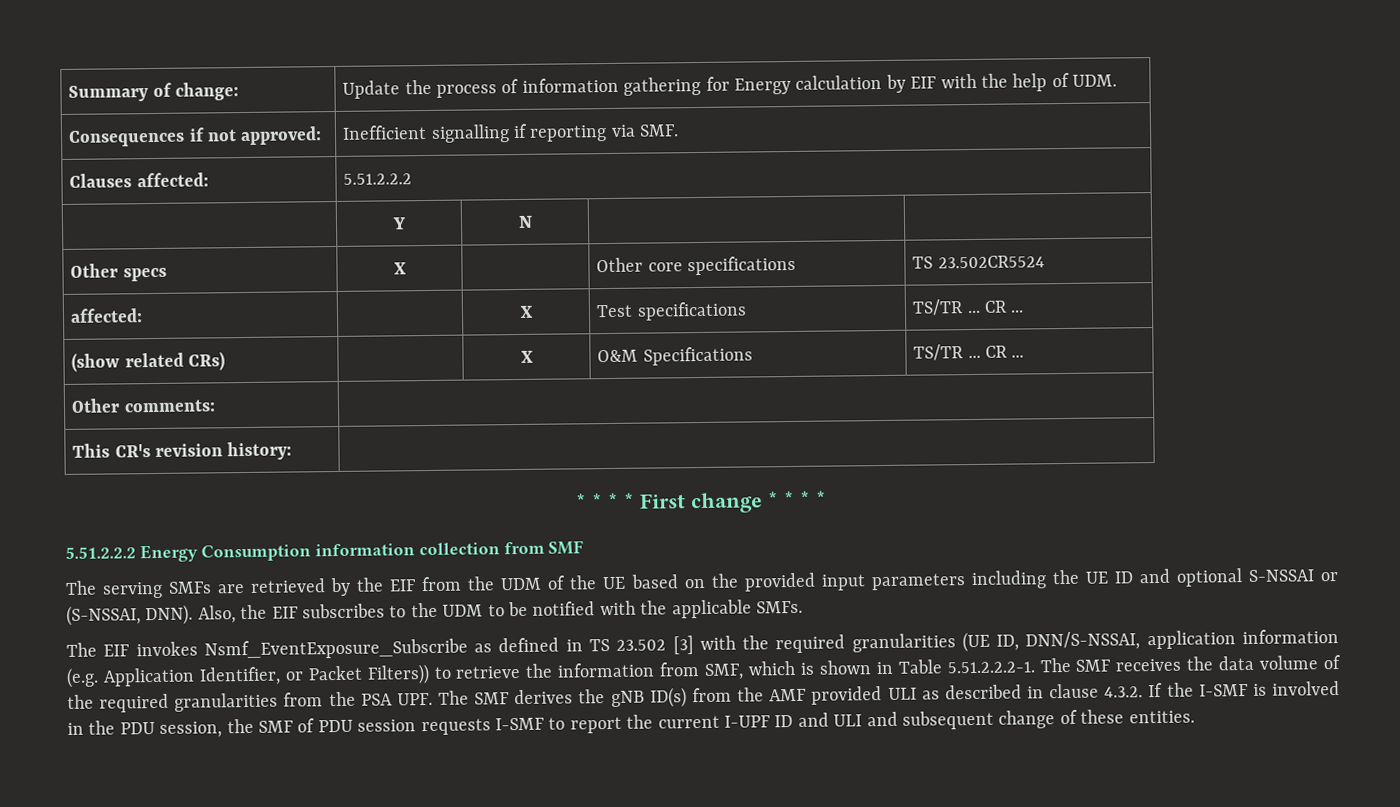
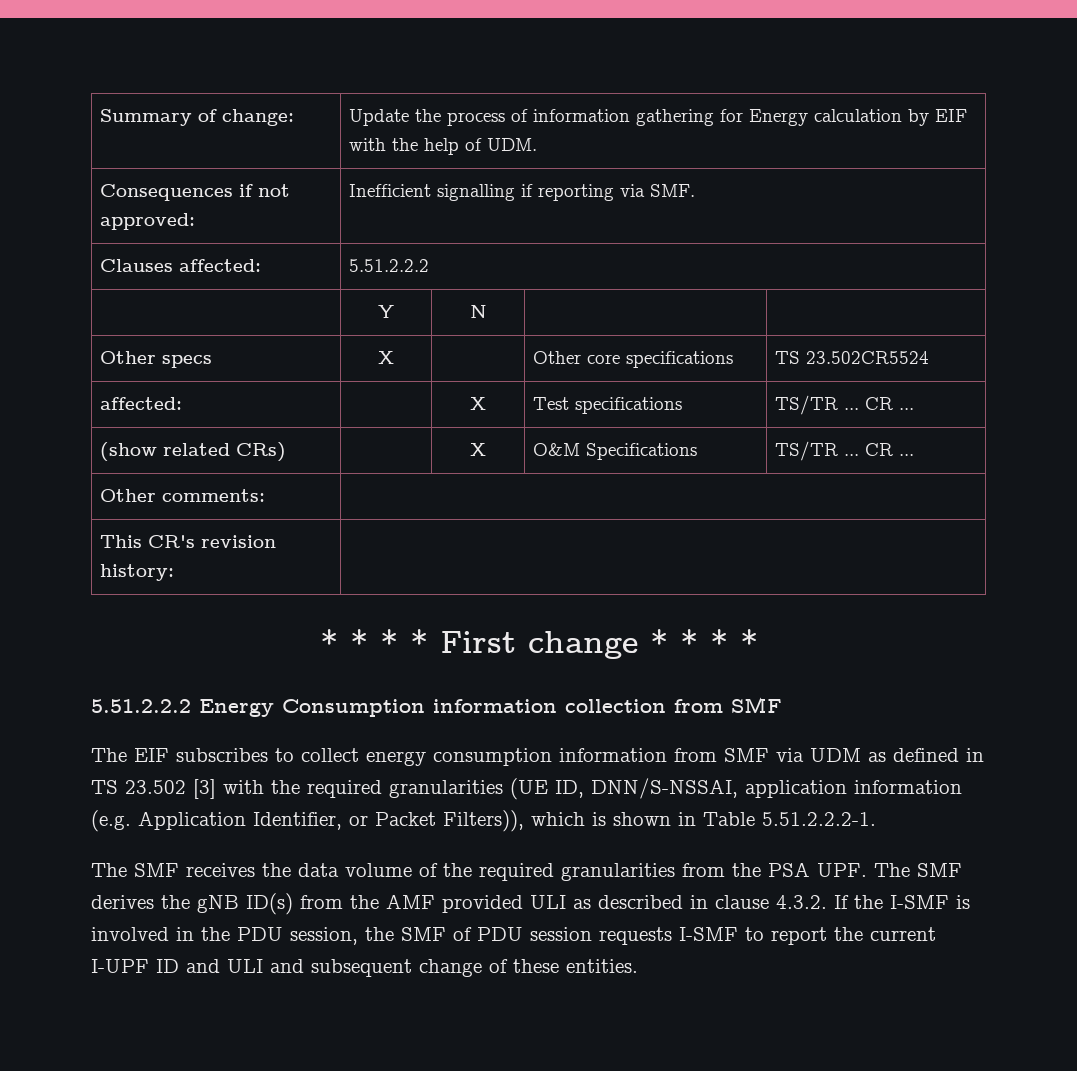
[102,568,1338,599] [66,599,803,626] [66,638,468,660] serving SMFs are retrieved by the EIF from the UDM of the UE based on the provided input parameters including the UE ID and optional S-NSSAI or (S-NSSAI, DNN). Also, the EIF subscribes to the UDM to be notified with the applicable SMFs. // The EIF invokes Nsmf_EventExposure_Subscribe -> [134,748,861,766] EIF subscribes to collect energy consumption information from SMF via UDM
[366,662,745,685] Filters)) to retrieve the information from SMF, -> [443,810,524,832] Filters)),
(1035, 667) none -> (876, 819) //

